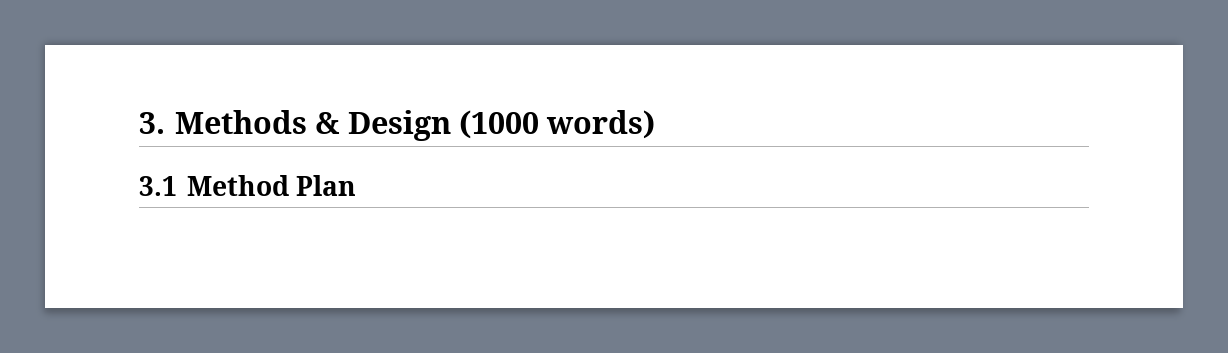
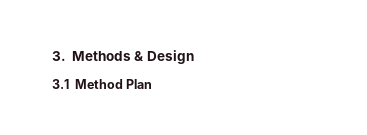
[458,110,656,139] (1000 words) -> (194, 57) none

